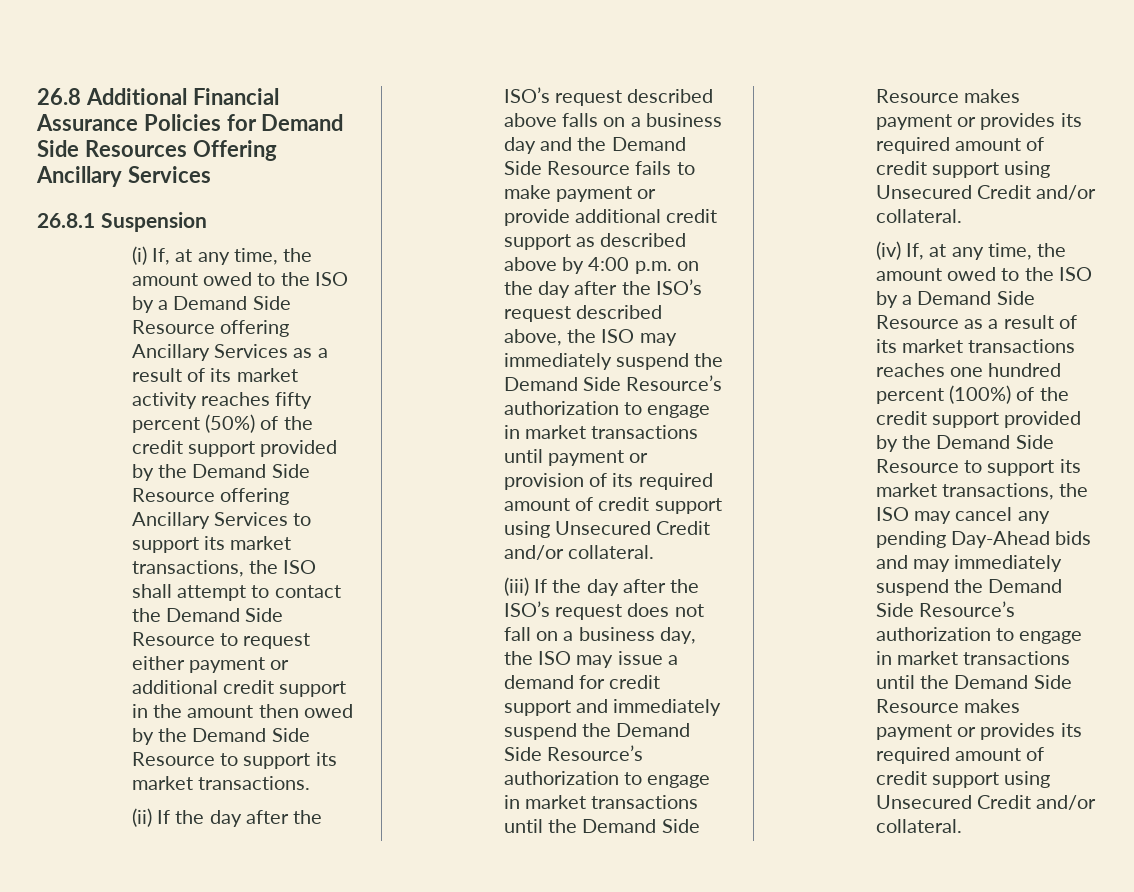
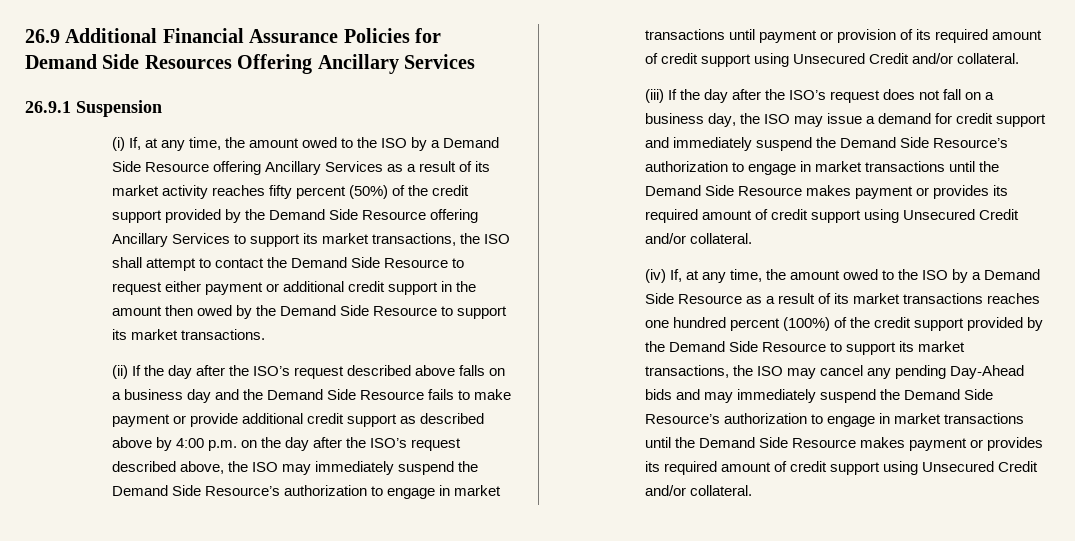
[37,88,81,105] 26.8 -> [25,29,60,43] 26.9
[37,213,95,228] 26.8.1 -> [25,101,71,113] 26.9.1

